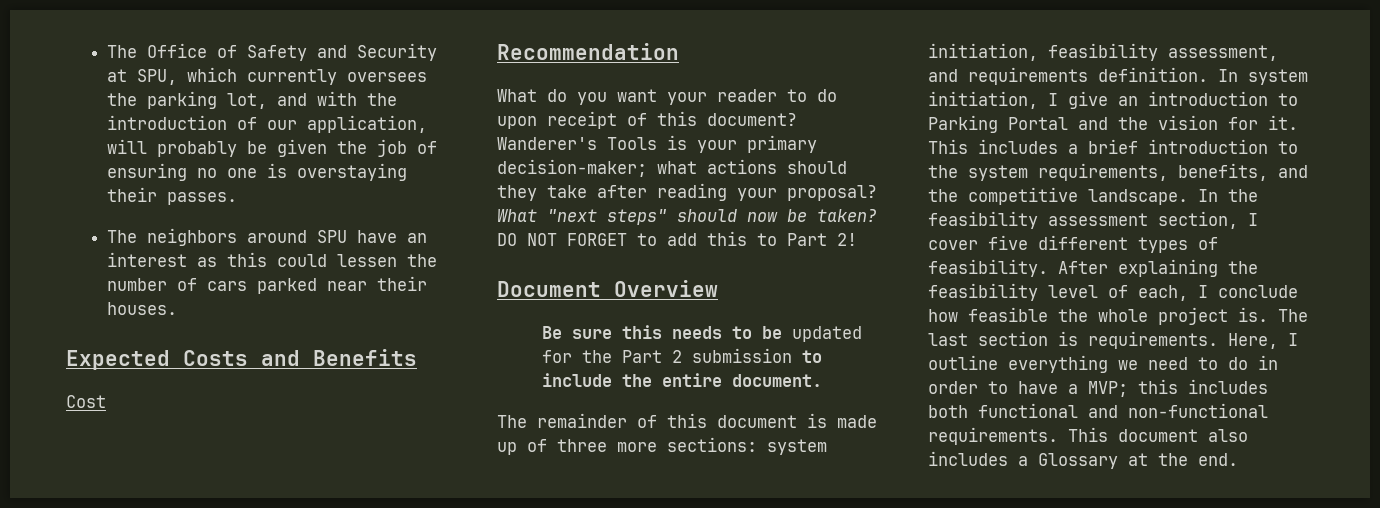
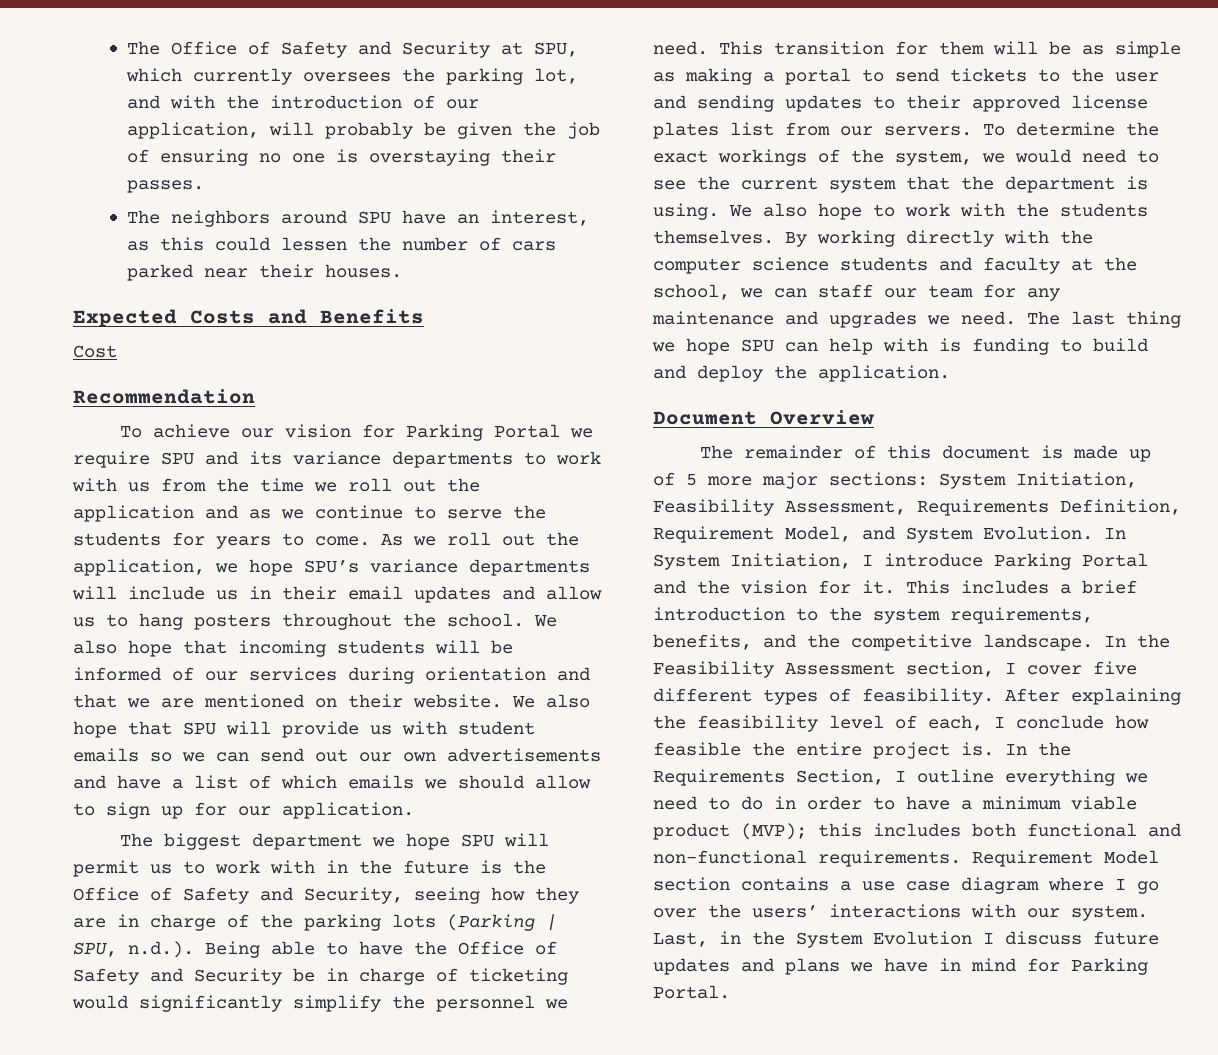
[106,252,187,267] interest -> [490,210,590,226] interest,
[497,89,837,105] [497,111,797,129] [497,135,817,153] [497,159,847,177] [497,183,877,201] [497,209,877,225] [497,231,857,246] [497,280,718,297] [541,325,862,342] [541,348,822,363] [541,373,822,387] What do you want your reader to do upon receipt of this document? Wanderer's Tools is your primary decision-maker; what actions should they take after reading your proposal? What "next steps" should now be taken? DO NOT FORGET to add this to Part 2! // Document Overview // Be sure this needs to be updated for the Part 2 submission to include the entire document. -> [120,424,594,441] [73,451,601,468] [72,478,480,492] [73,505,546,522] [73,532,579,549] [73,559,590,576] [72,586,602,603] [73,613,557,630] [73,640,513,657] [73,667,590,684] [73,694,590,708] [73,721,535,738] [73,748,601,762] [73,775,591,789] [73,802,414,819] [120,833,550,850] [73,860,546,877] [73,887,579,904] [73,914,557,931] [73,941,557,958] [73,968,568,985] [72,995,568,1012] [653,41,1181,58] [653,68,1159,85] [653,95,1148,112] [653,122,1159,139] [653,149,1159,166] [653,176,1148,193] [653,203,1148,220] [653,230,1093,247] [653,257,1137,274] [653,284,1060,301] [652,311,1181,328] [652,338,1148,355] [653,365,950,382] [653,410,874,425] To achieve our vision for Parking Portal we require SPU and its variance departments to work with us from the time we roll out the application and as we continue to serve the students for years to come. As we roll out the application, we hope SPU’s variance departments will include us in their email updates and allow us to hang posters throughout the school. We also hope that incoming students will be informed of our services during orientation and that we are mentioned on their website. We also hope that SPU will provide us with student emails so we can send out our own advertisements and have a list of which emails we should allow to sign up for our application. // The biggest department we hope SPU will permit us to work with in the future is the Office of Safety and Security, seeing how they are in charge of the parking lots (Parking | SPU, n.d.). Being able to have the Office of Safety and Security be in charge of ticketing would significantly simplify the personnel we need. This transition for them will be as simple as making a portal to send tickets to the user and sending updates to their approved license plates list from our servers. To determine the exact workings of the system, we would need to see the current system that the department is using. We also hope to work with the students themselves. By working directly with the computer science students and faculty at the school, we can staff our team for any maintenance and upgrades we need. The last thing we hope SPU can help with is funding to build and deploy the application. // Document Overview
[557,437,827,455] [928,43,1278,61] [928,67,1308,85] [928,91,1298,109] three more sections: system initiation, feasibility assessment, and requirements definition. In system initiation, I give an introduction to -> [686,472,1137,489] [653,499,1181,516] [653,526,1126,543] [653,553,983,570] 5 more major sections: System Initiation, Feasibility Assessment, Requirements Definition, Requirement Model, and System Evolution. In System Initiation, I introduce
[928,211,1148,229] feasibility assessment -> [653,661,895,678] Feasibility Assessment
[1098,309,1148,322] whole -> [796,742,862,756] entire
[1278,309,1308,322] [928,331,1278,349] The last section is requirements. Here, -> [1005,742,1071,756] [653,769,884,786] In the Requirements Section,
[1088,381,1128,397] MVP; -> [982,796,1137,810] [653,823,807,840] minimum viable product (MVP);
[1068,427,1248,442] [928,451,1238,469] This document also includes a Glossary at the end. -> [972,850,1159,867] [653,877,1159,894] [653,904,1148,921] [653,931,1159,948] [653,958,1148,975] [653,985,730,999] Requirement Model section contains a use case diagram where I go over the users’ interactions with our system. Last, in the System Evolution I discuss future updates and plans we have in mind for Parking Portal.

